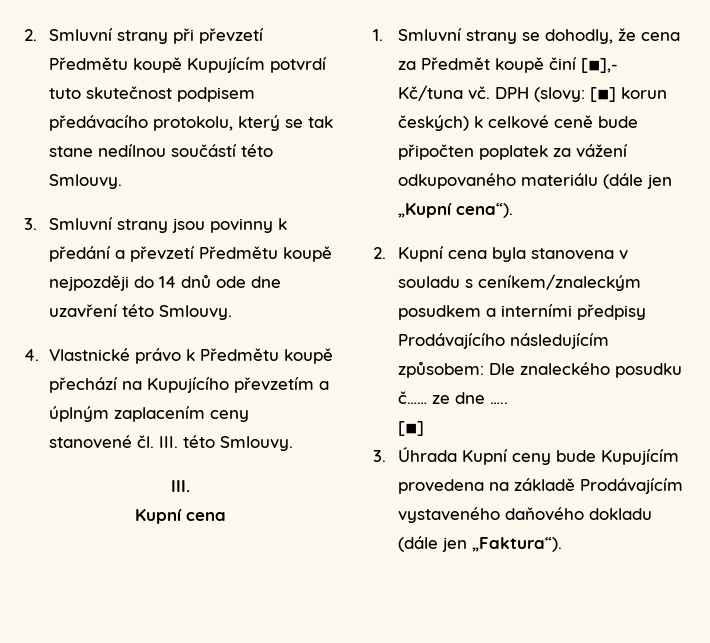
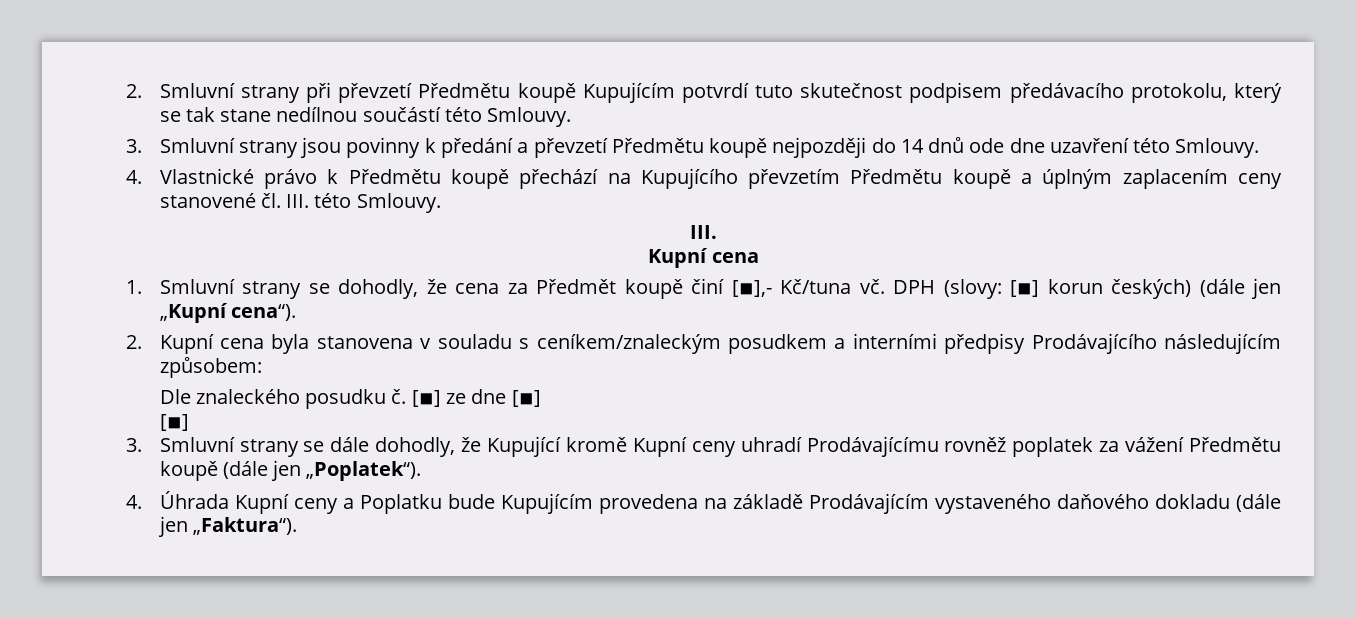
(315, 385) none -> [850,169,1011,189] Předmětu koupě
[474,115,639,129] [398,144,629,160] [398,173,599,189] k celkové ceně bude připočten poplatek za vážení odkupovaného materiálu -> (1192, 289) none
(485, 369) none -> (262, 367) //
[398,391,428,404] č…… -> [391,389,441,407] č. [◾]
[490,402,509,404] ….. -> [511,390,541,407] [◾]
(386, 456) none -> [159,436,1281,457] [159,460,422,481] [126,495,142,509] Smluvní strany se dále dohodly, že Kupující kromě Kupní ceny uhradí Prodávajícímu rovněž poplatek za vážení Předmětu koupě (dále jen „Poplatek“). // 4.
(552, 459) none -> [342,494,442,514] a Poplatku

